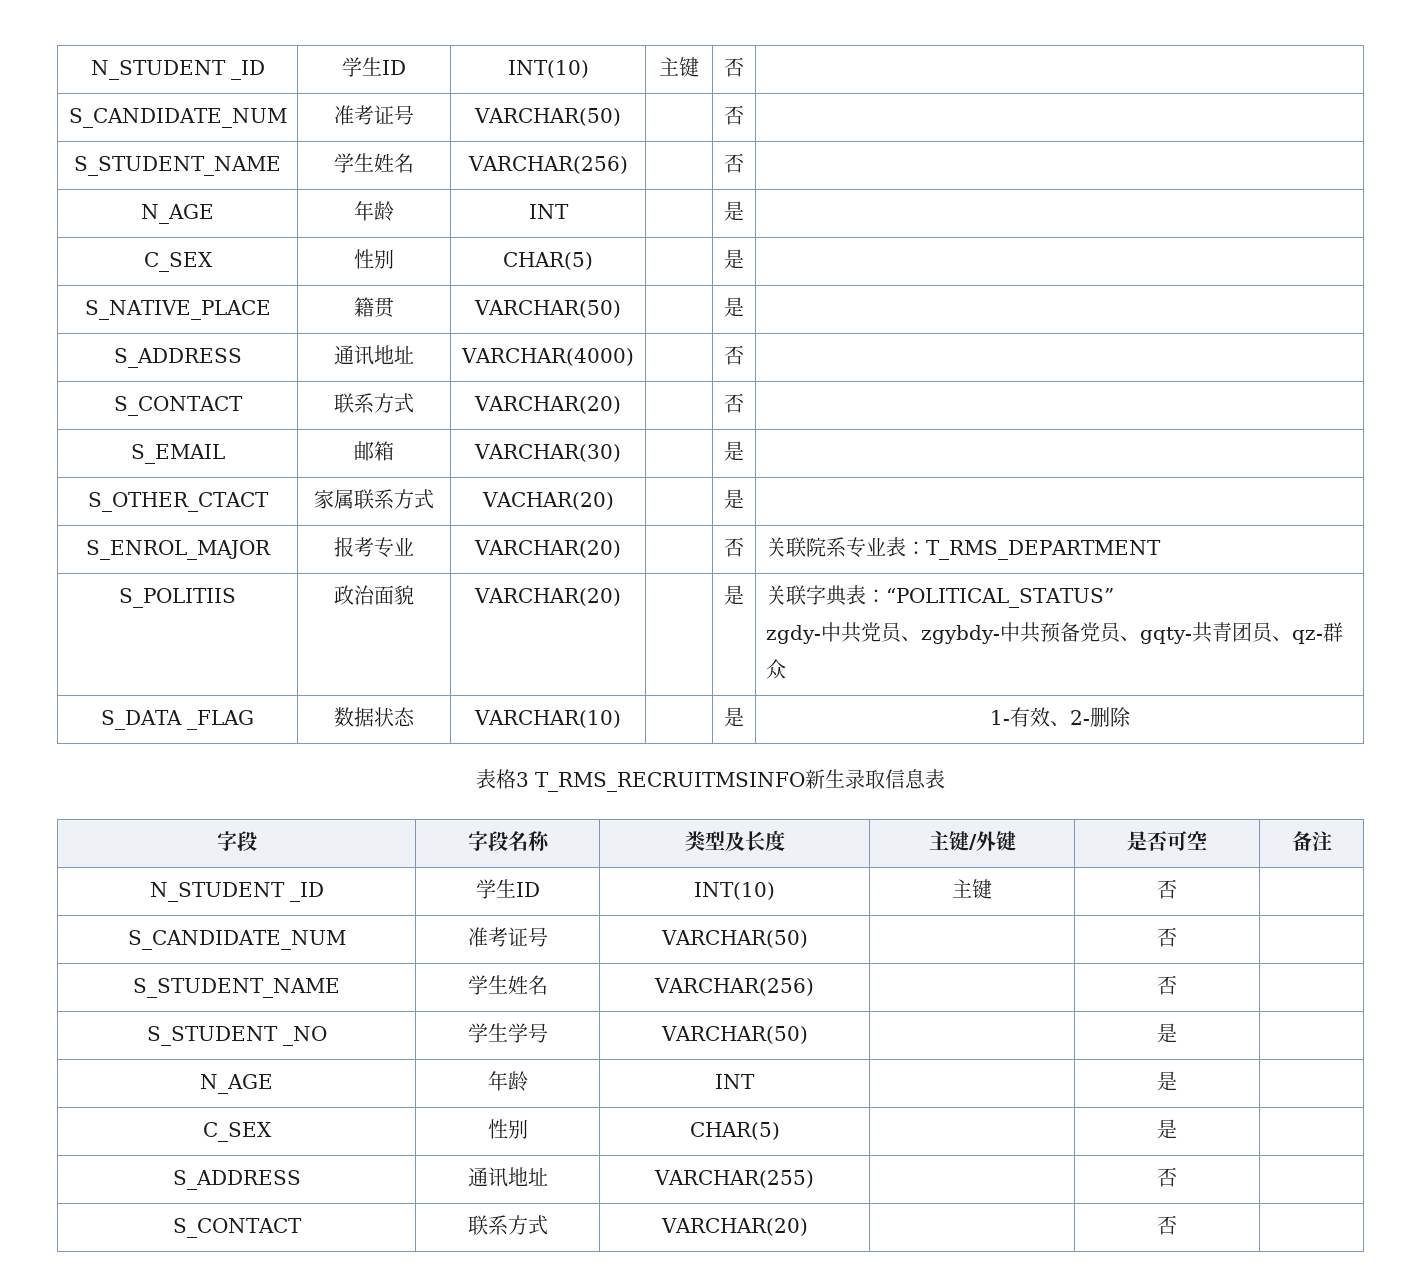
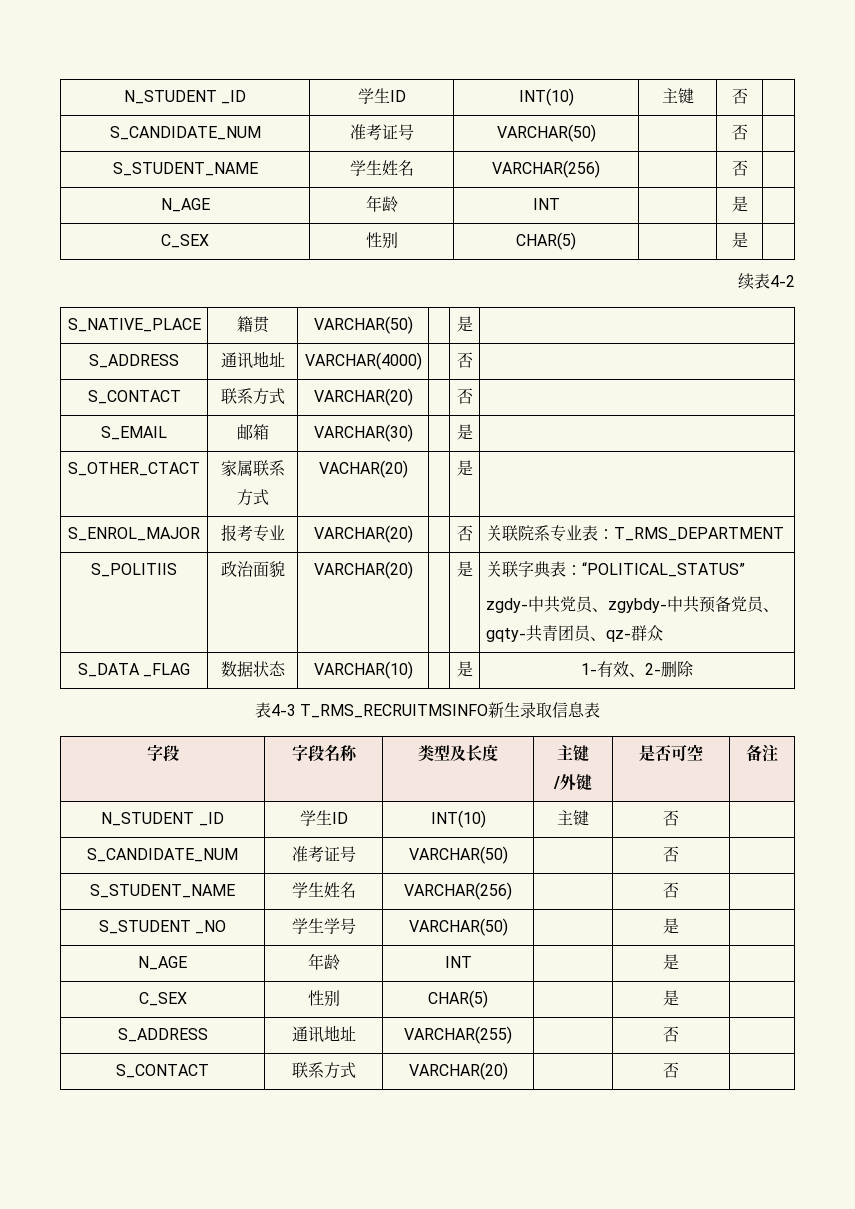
(744, 259) none -> [738,273,795,290] // 续表4-2
[496,769,529,789] 格3 -> [270,704,296,716] 4-3
(969, 841) none -> (589, 753) //

